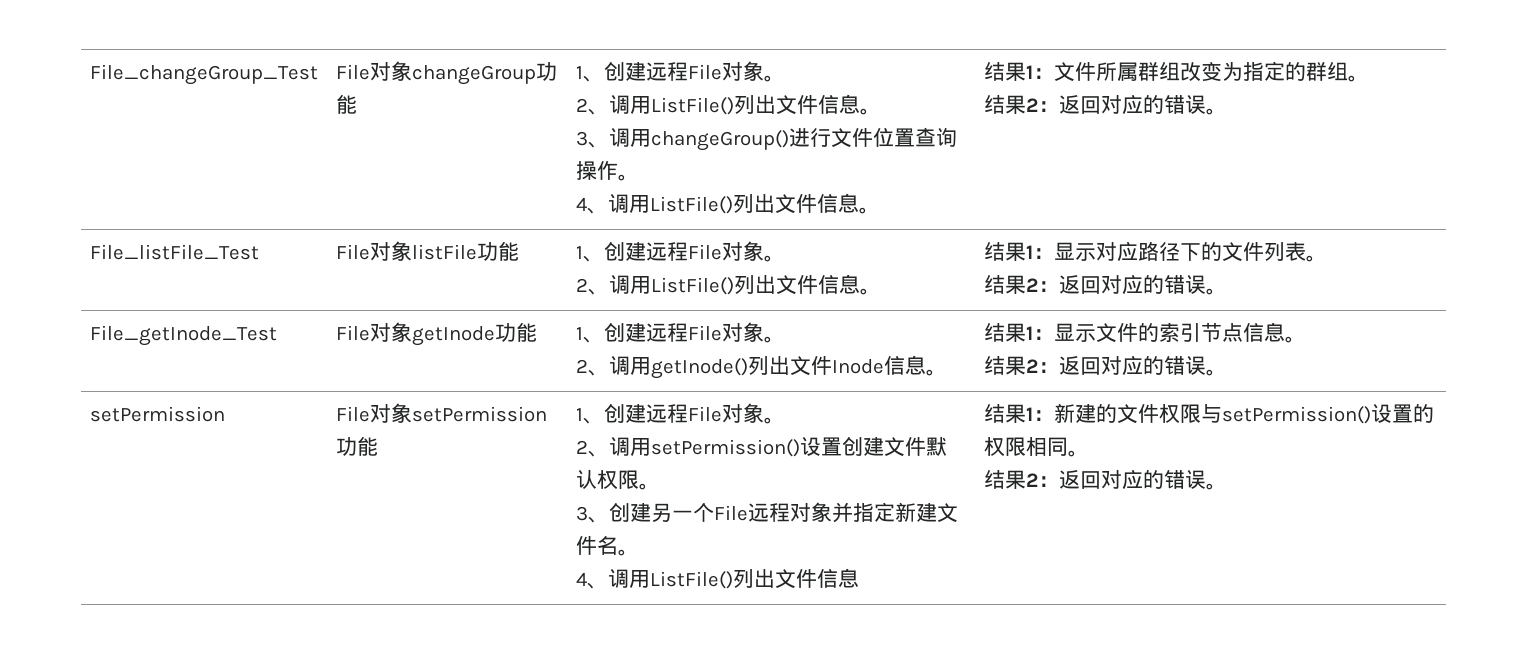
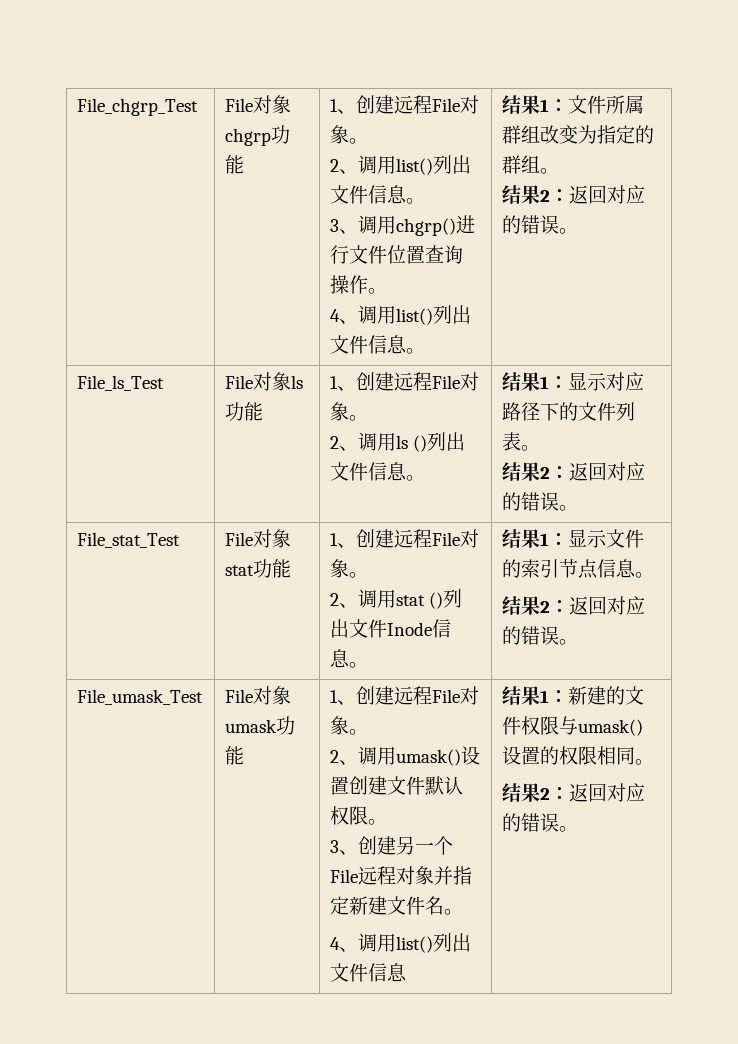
[89,64,318,85] [335,61,536,85] File_changeGroup_Test | File对象changeGroup -> [77,98,199,116] [225,95,292,114] [225,128,272,146] File_chgrp_Test | File对象chgrp
[650,97,734,115] ListFile() -> [396,158,434,175] list()
[650,130,789,151] changeGroup() -> [396,218,457,236] chgrp()
[649,196,733,214] ListFile() -> [396,308,434,325] list()
[89,244,259,260] [335,241,477,261] File_listFile_Test | File对象listFile -> [77,375,165,391] [225,372,304,391] File_ls_Test | File对象ls
[650,277,734,295] ListFile() -> [396,435,428,452] ls ()
[89,325,277,346] [335,322,495,346] File_getInode_Test | File对象getInode -> [77,532,181,548] [225,529,292,548] [225,565,255,576] File_stat_Test | File对象stat
[650,358,748,379] getInode() -> [396,592,444,609] stat ()
[89,406,225,422] [335,403,547,423] setPermission | File对象setPermission -> [77,689,204,705] [225,686,292,705] [225,719,278,733] File_umask_Test | File对象umask
[650,439,800,457] setPermission() -> [396,749,462,766] umask()
[649,571,733,589] ListFile() -> [396,936,434,953] list()
[1221,406,1371,424] setPermission() -> [578,719,644,736] umask()

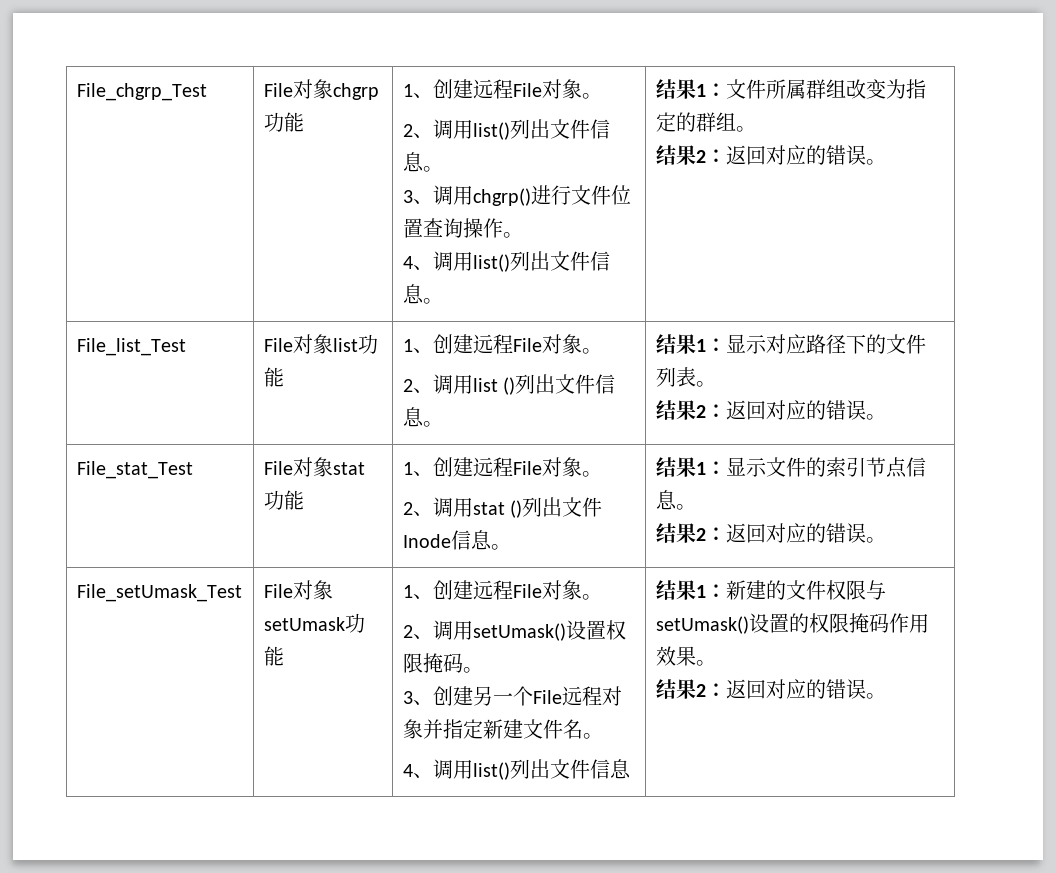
[77,375,165,391] [225,372,304,391] File_ls_Test | File对象ls -> [76,338,186,356] [263,334,358,354] File_list_Test | File对象list
[396,435,409,449] ls -> [472,378,498,392] list
[77,689,204,705] [225,686,292,705] [225,719,278,733] File_umask_Test | File对象umask -> [76,584,242,602] [263,580,333,600] [263,617,345,631] File_setUmask_Test | File对象setUmask
[396,746,481,766] [330,776,464,795] [330,806,369,825] umask()设置创建文件默认权限 -> [472,620,626,641] [402,653,463,673] setUmask()设置权限掩码
[578,719,644,736] umask() -> [655,616,749,634] setUmask()
[597,746,636,765] 相同 -> [848,613,929,633] [655,646,696,666] 掩码作用效果

